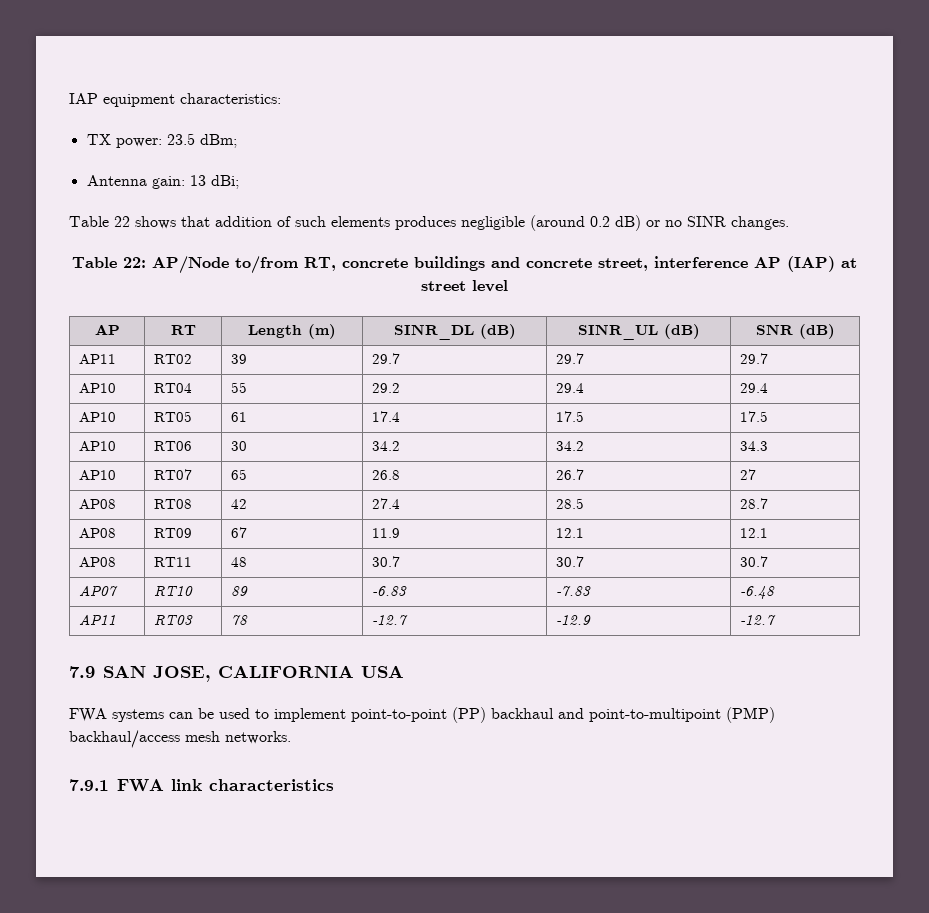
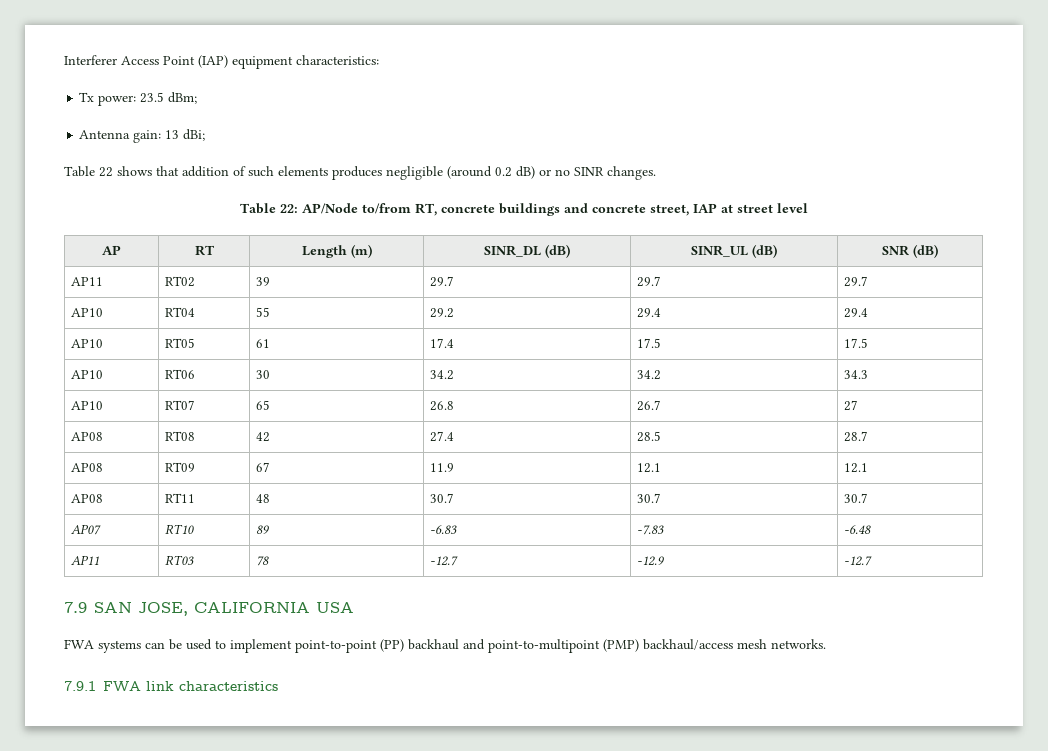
[69,93,98,104] IAP -> [64,55,228,68] Interferer Access Point (IAP)
[86,134,111,145] TX -> [79,92,95,102] Tx
[654,256,835,272] interference AP (IAP) -> [693,203,717,213] IAP

